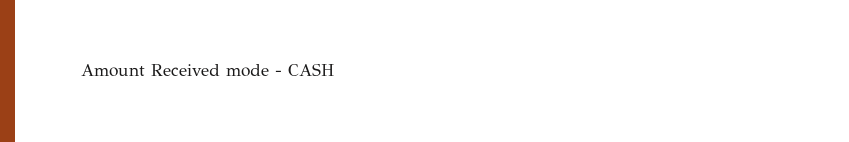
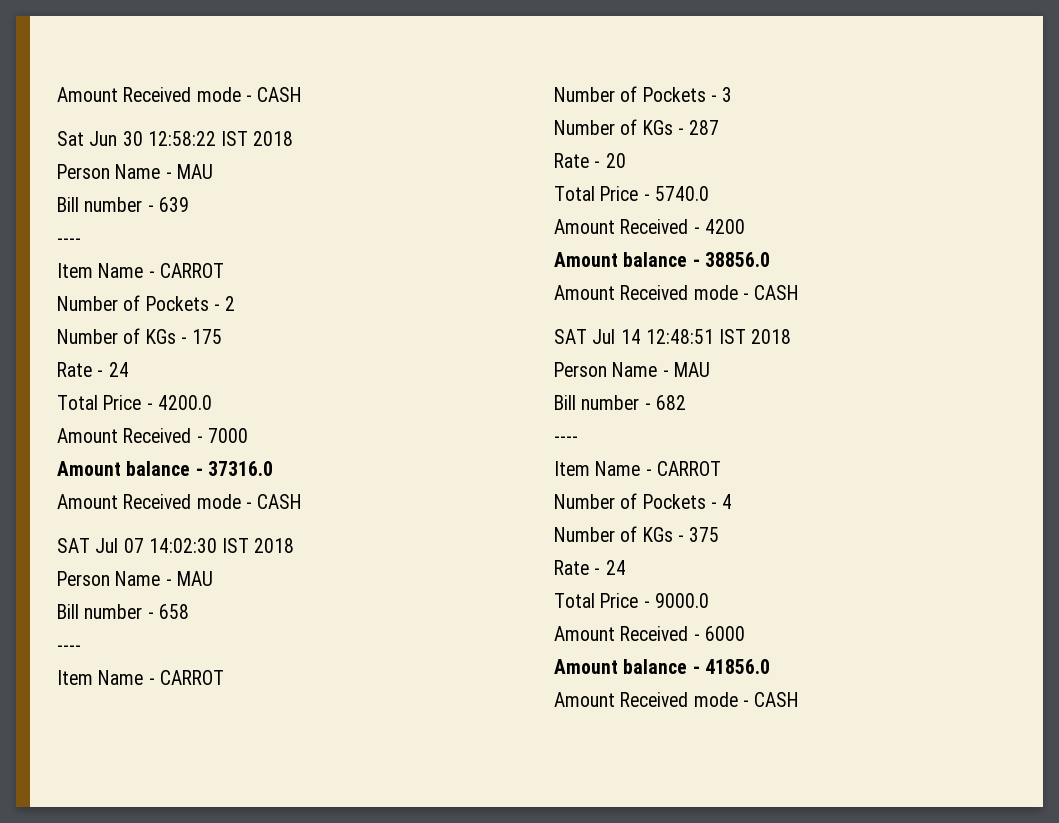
[81,63,334,77] Amount Received mode - CASH -> [57,87,303,102] [57,131,294,146] [57,164,213,179] [57,197,189,212] [57,238,81,245] [57,263,224,278] [57,295,236,311] [57,328,223,344] [57,362,129,377] [57,395,212,410] [57,428,248,443] [57,461,273,476] [57,494,303,509] [57,538,295,553] [57,571,213,586] [57,604,189,619] [57,645,81,652] [57,670,224,685] [554,86,733,102] [554,119,720,135] [554,153,626,168] [554,186,709,201] [554,219,745,234] [554,252,770,267] [554,285,800,300] [554,329,792,344] [554,362,710,377] [554,395,686,410] [554,436,578,443] [554,461,721,476] [554,493,733,509] [554,526,720,542] [554,560,626,575] [554,593,709,608] [554,626,745,641] [554,659,770,674] [554,692,800,707] Amount Received mode - CASH // Sat Jun 30 12:58:22 IST 2018 // Person Name - MAU // Bill number - 639 // ---- // Item Name - CARROT // Number of Pockets - 2 // Number of KGs - 175 // Rate - 24 // Total Price - 4200.0 // Amount Received - 7000 // Amount balance - 37316.0 // Amount Received mode - CASH // SAT Jul 07 14:02:30 IST 2018 // Person Name - MAU // Bill number - 658 // ---- // Item Name - CARROT // Number of Pockets - 3 // Number of KGs - 287 // Rate - 20 // Total Price - 5740.0 // Amount Received - 4200 // Amount balance - 38856.0 // Amount Received mode - CASH // SAT Jul 14 12:48:51 IST 2018 // Person Name - MAU // Bill number - 682 // ---- // Item Name - CARROT // Number of Pockets - 4 // Number of KGs - 375 // Rate - 24 // Total Price - 9000.0 // Amount Received - 6000 // Amount balance - 41856.0 // Amount Received mode - CASH

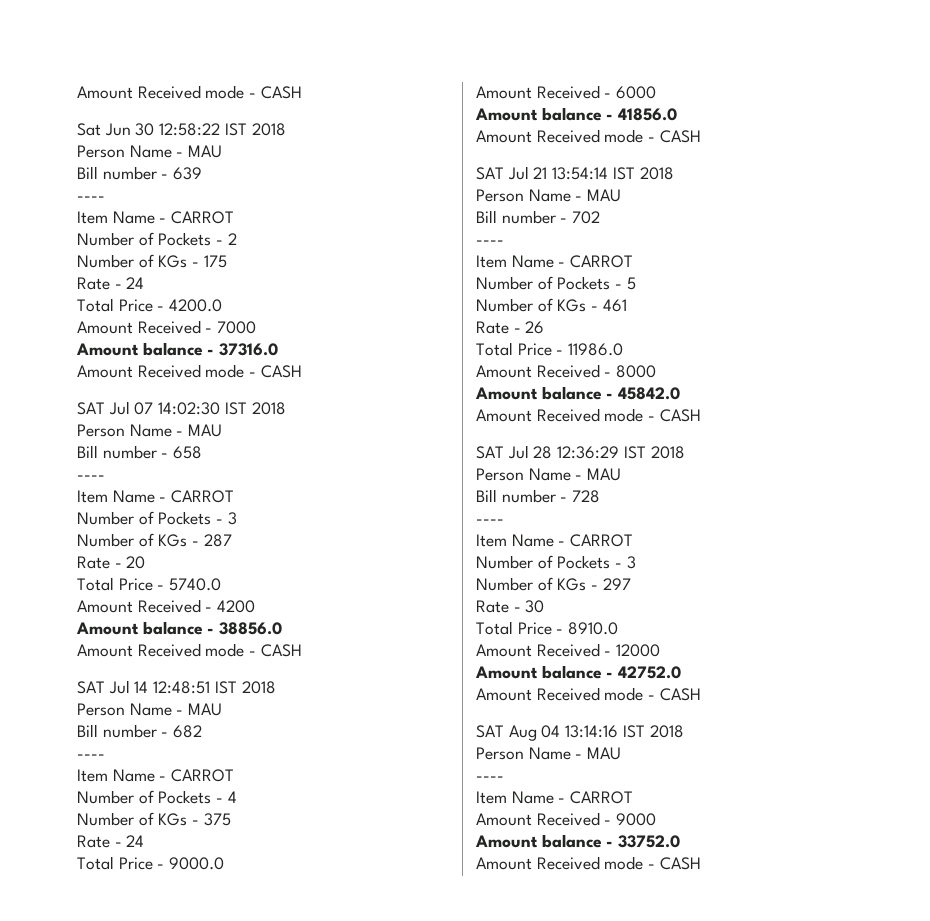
(800, 699) none -> [476,166,674,180] [476,189,622,202] [476,210,601,224] [476,240,504,245] [476,255,634,268] [476,276,636,290] [476,298,627,312] [476,321,545,334] [476,342,624,356] [476,364,657,378] [475,386,681,400] [476,408,701,422] [476,445,685,459] [476,468,622,481] [476,489,601,503] [476,519,504,524] [476,534,634,547] [476,555,636,569] [476,577,631,591] [476,600,545,613] [476,621,619,635] [476,643,661,657] [475,665,682,679] [476,687,701,701] [476,725,684,741] [476,747,622,760] [476,776,504,781] [476,791,634,804] [476,812,657,826] [475,834,681,848] [476,856,701,870] // SAT Jul 21 13:54:14 IST 2018 // Person Name - MAU // Bill number - 702 // ---- // Item Name - CARROT // Number of Pockets - 5 // Number of KGs - 461 // Rate - 26 // Total Price - 11986.0 // Amount Received - 8000 // Amount balance - 45842.0 // Amount Received mode - CASH // SAT Jul 28 12:36:29 IST 2018 // Person Name - MAU // Bill number - 728 // ---- // Item Name - CARROT // Number of Pockets - 3 // Number of KGs - 297 // Rate - 30 // Total Price - 8910.0 // Amount Received - 12000 // Amount balance - 42752.0 // Amount Received mode - CASH // SAT Aug 04 13:14:16 IST 2018 // Person Name - MAU // ---- // Item Name - CARROT // Amount Received - 9000 // Amount balance - 33752.0 // Amount Received mode - CASH

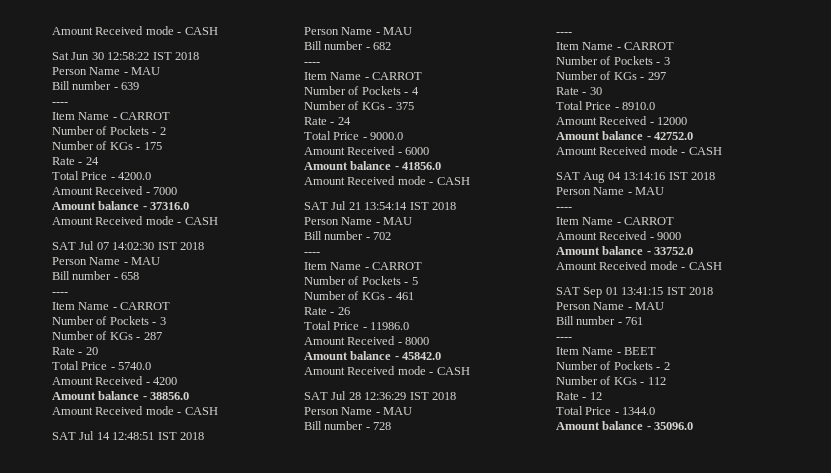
(701, 863) none -> [556,287,713,298] [556,302,665,310] [556,316,644,325] [556,337,572,340] [556,347,657,355] [556,361,670,370] [556,376,666,385] [556,392,602,400] [556,406,656,415] [556,421,694,430] // SAT Sep 01 13:41:15 IST 2018 // Person Name - MAU // Bill number - 761 // ---- // Item Name - BEET // Number of Pockets - 2 // Number of KGs - 112 // Rate - 12 // Total Price - 1344.0 // Amount balance - 35096.0

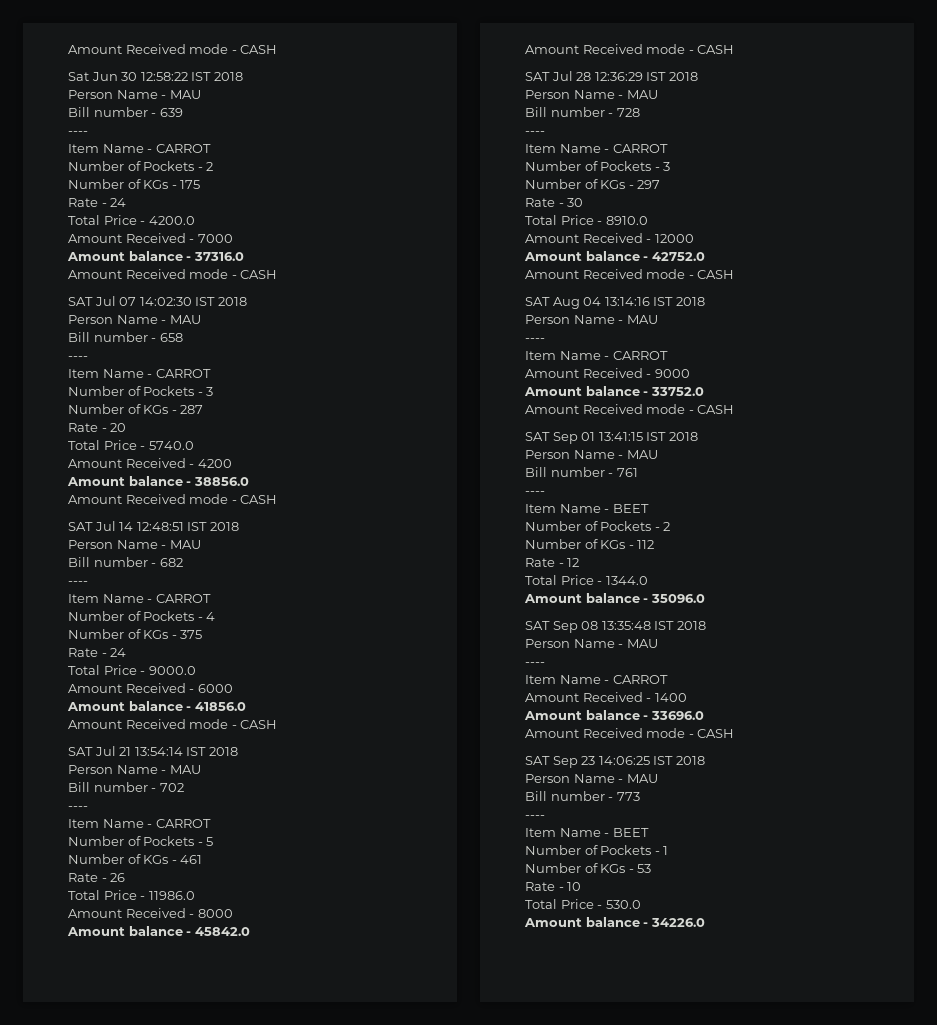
(694, 426) none -> [525,621,706,633] [525,639,658,648] [525,662,545,666] [525,675,668,684] [525,692,687,702] [524,710,704,720] [525,728,735,738] [525,756,705,768] [525,774,658,783] [525,791,640,801] [525,815,545,819] [525,828,649,837] [525,845,669,855] [525,863,652,873] [525,882,582,891] [525,899,641,909] [524,917,705,927] // SAT Sep 08 13:35:48 IST 2018 // Person Name - MAU // ---- // Item Name - CARROT // Amount Received - 1400 // Amount balance - 33696.0 // Amount Received mode - CASH // SAT Sep 23 14:06:25 IST 2018 // Person Name - MAU // Bill number - 773 // ---- // Item Name - BEET // Number of Pockets - 1 // Number of KGs - 53 // Rate - 10 // Total Price - 530.0 // Amount balance - 34226.0

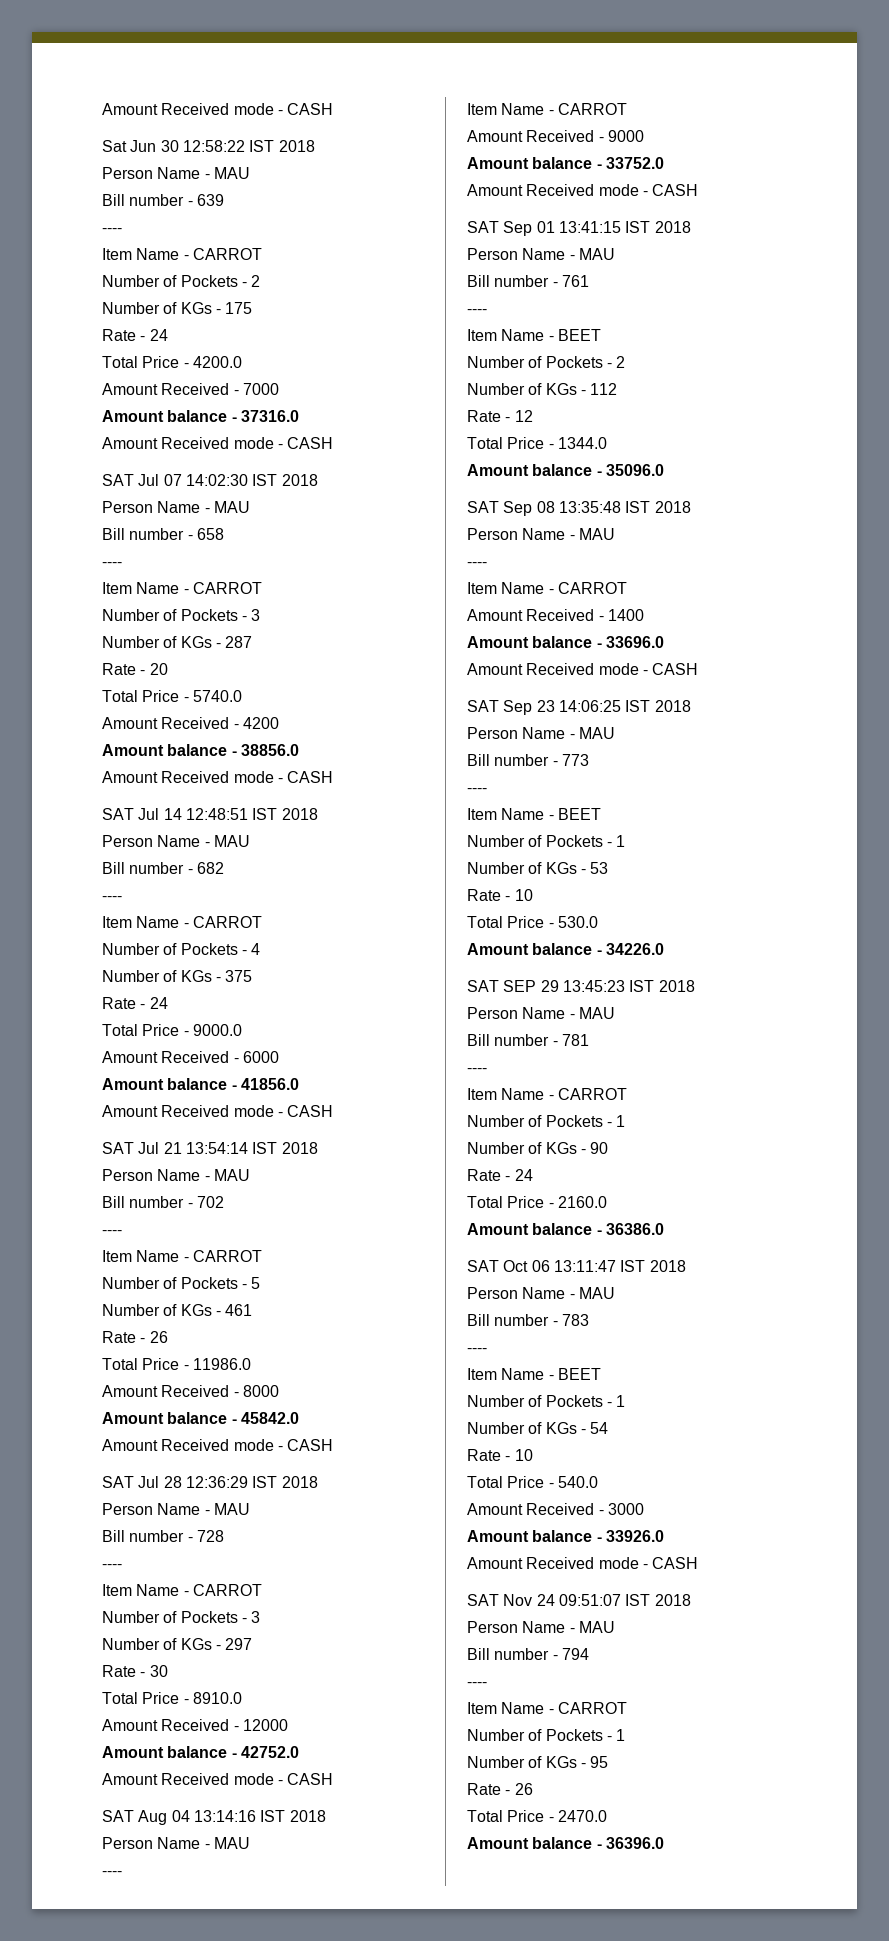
(705, 922) none -> [467,980,695,992] [467,1007,615,1019] [467,1034,589,1046] [467,1068,487,1073] [467,1088,627,1100] [467,1115,626,1127] [467,1142,609,1154] [467,1169,533,1181] [467,1196,607,1208] [467,1223,664,1235] [467,1260,686,1272] [467,1287,615,1299] [467,1314,589,1326] [467,1348,487,1353] [467,1368,601,1380] [467,1395,626,1407] [467,1422,609,1434] [467,1449,533,1461] [467,1476,598,1488] [467,1503,644,1515] [467,1530,664,1542] [467,1557,699,1569] [467,1594,691,1606] [467,1621,615,1633] [467,1648,589,1660] [467,1682,487,1687] [467,1702,627,1714] [467,1729,626,1741] [467,1756,609,1768] [467,1783,533,1795] [467,1810,607,1822] [467,1837,664,1849] // SAT SEP 29 13:45:23 IST 2018 // Person Name - MAU // Bill number - 781 // ---- // Item Name - CARROT // Number of Pockets - 1 // Number of KGs - 90 // Rate - 24 // Total Price - 2160.0 // Amount balance - 36386.0 // SAT Oct 06 13:11:47 IST 2018 // Person Name - MAU // Bill number - 783 // ---- // Item Name - BEET // Number of Pockets - 1 // Number of KGs - 54 // Rate - 10 // Total Price - 540.0 // Amount Received - 3000 // Amount balance - 33926.0 // Amount Received mode - CASH // SAT Nov 24 09:51:07 IST 2018 // Person Name - MAU // Bill number - 794 // ---- // Item Name - CARROT // Number of Pockets - 1 // Number of KGs - 95 // Rate - 26 // Total Price - 2470.0 // Amount balance - 36396.0

